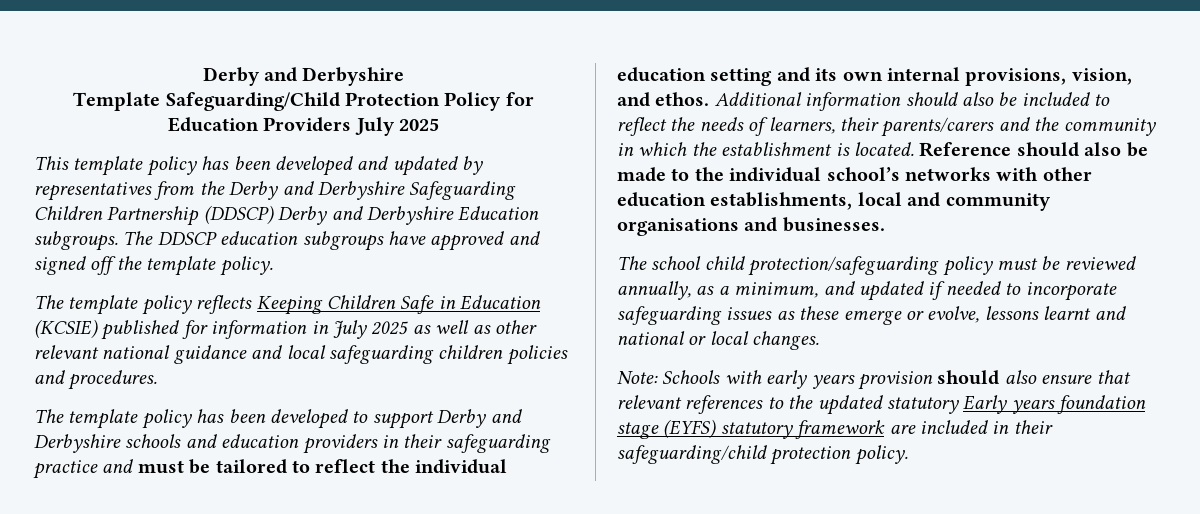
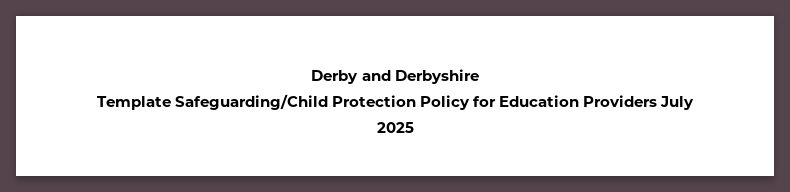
[34,156,484,176] [34,181,517,201] [34,205,540,226] [34,231,540,251] [34,256,273,276] [34,295,542,315] [34,319,537,340] [34,345,568,365] [34,370,158,390] [34,409,522,429] [34,434,551,454] [33,459,508,479] [617,67,1132,86] [617,92,1111,111] [617,117,1156,137] [617,142,1148,157] [617,167,1092,182] [617,192,1051,211] [617,217,885,236] [617,256,1136,276] [617,281,1117,301] [617,306,1126,325] [617,331,820,350] [617,370,1131,390] [617,395,1147,415] [617,419,1053,439] [617,445,908,465] // This template policy has been developed and updated by representatives from the Derby and Derbyshire Safeguarding Children Partnership (DDSCP) Derby and Derbyshire Education subgroups. The DDSCP education subgroups have approved and signed off the template policy. // The template policy reflects Keeping Children Safe in Education (KCSIE) published for information in July 2025 as well as other relevant national guidance and local safeguarding children policies and procedures. // The template policy has been developed to support Derby and Derbyshire schools and education providers in their safeguarding practice and must be tailored to reflect the individual education setting and its own internal provisions, vision, and ethos. Additional information should also be included to reflect the needs of learners, their parents/carers and the community in which the establishment is located. Reference should also be made to the individual school’s networks with other education establishments, local and community organisations and businesses. // The school child protection/safeguarding policy must be reviewed annually, as a minimum, and updated if needed to incorporate safeguarding issues as these emerge or evolve, lessons learnt and national or local changes. // Note: Schools with early years provision should also ensure that relevant references to the updated statutory Early years foundation stage (EYFS) statutory framework are included in their safeguarding/child protection policy. -> (414, 127) none

